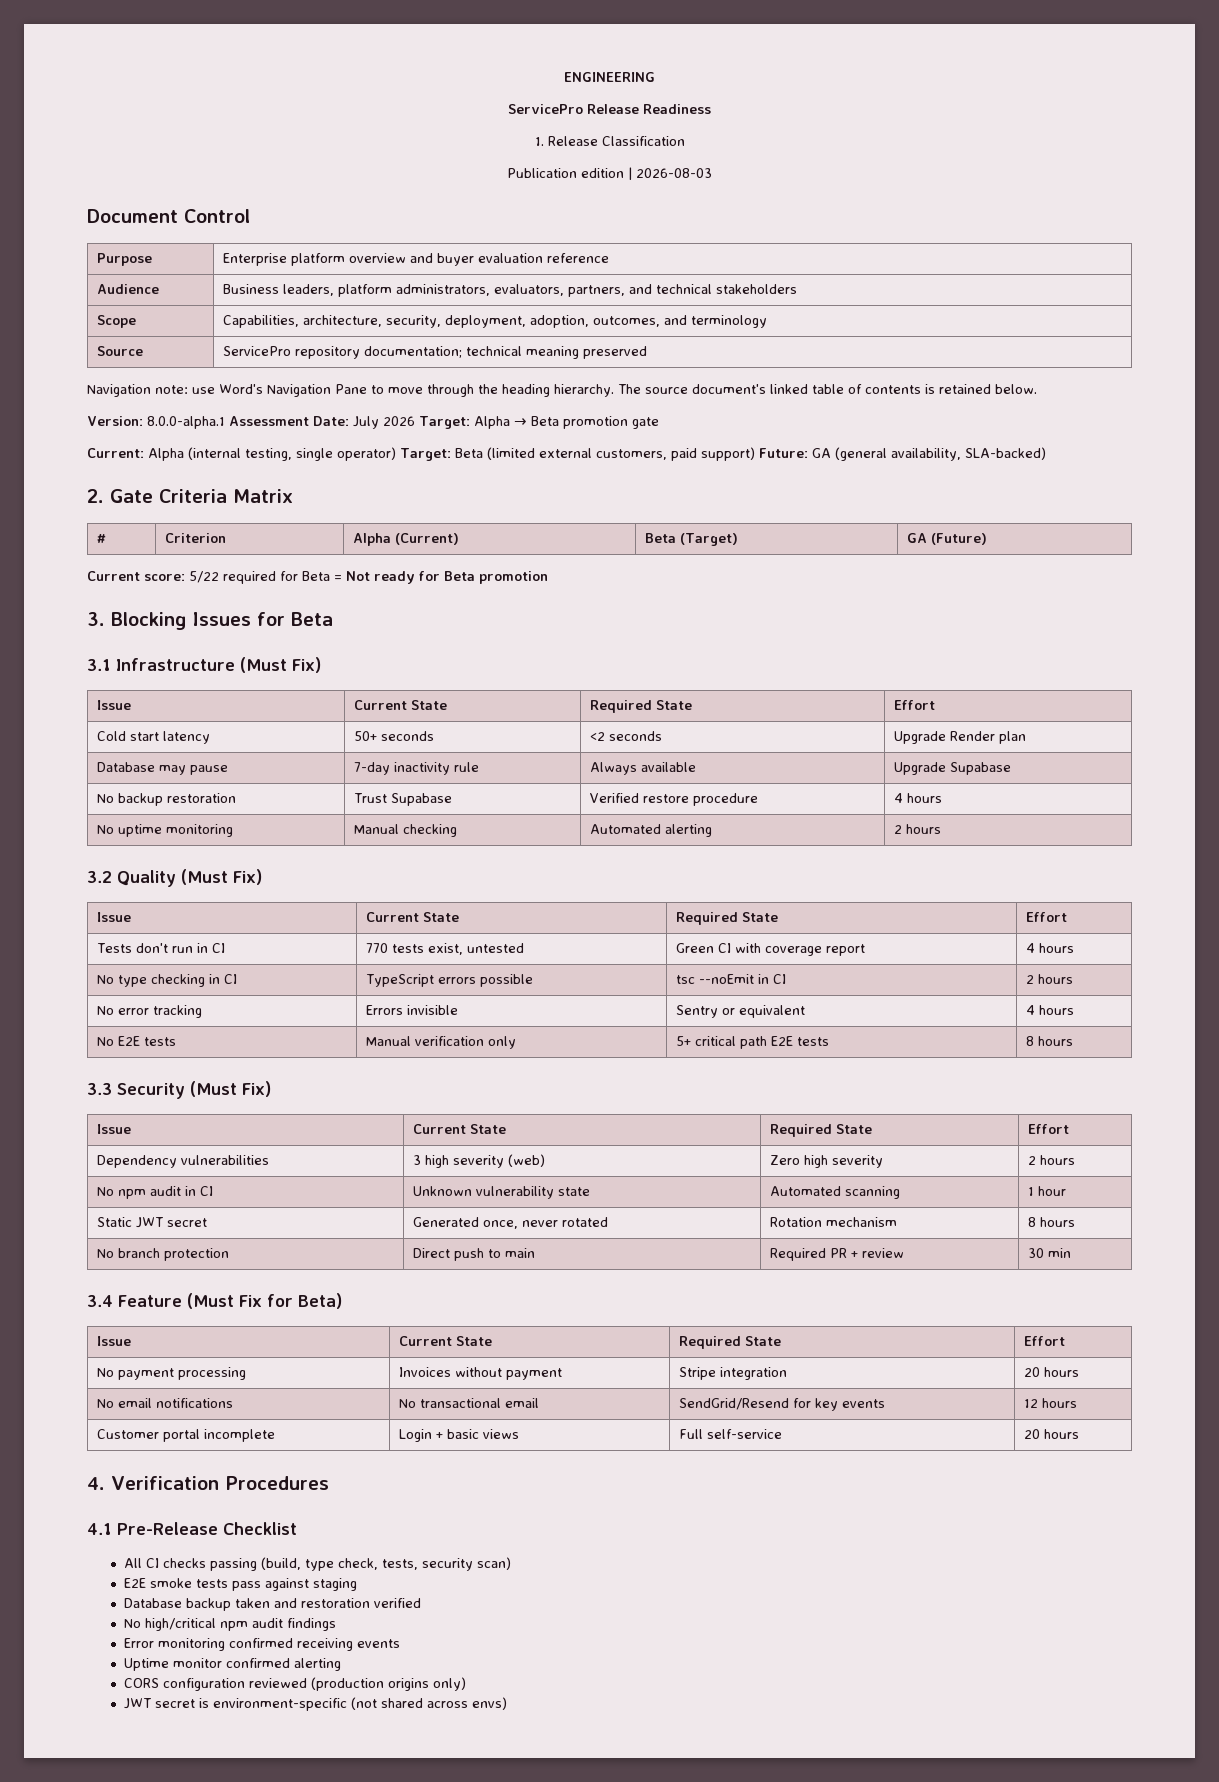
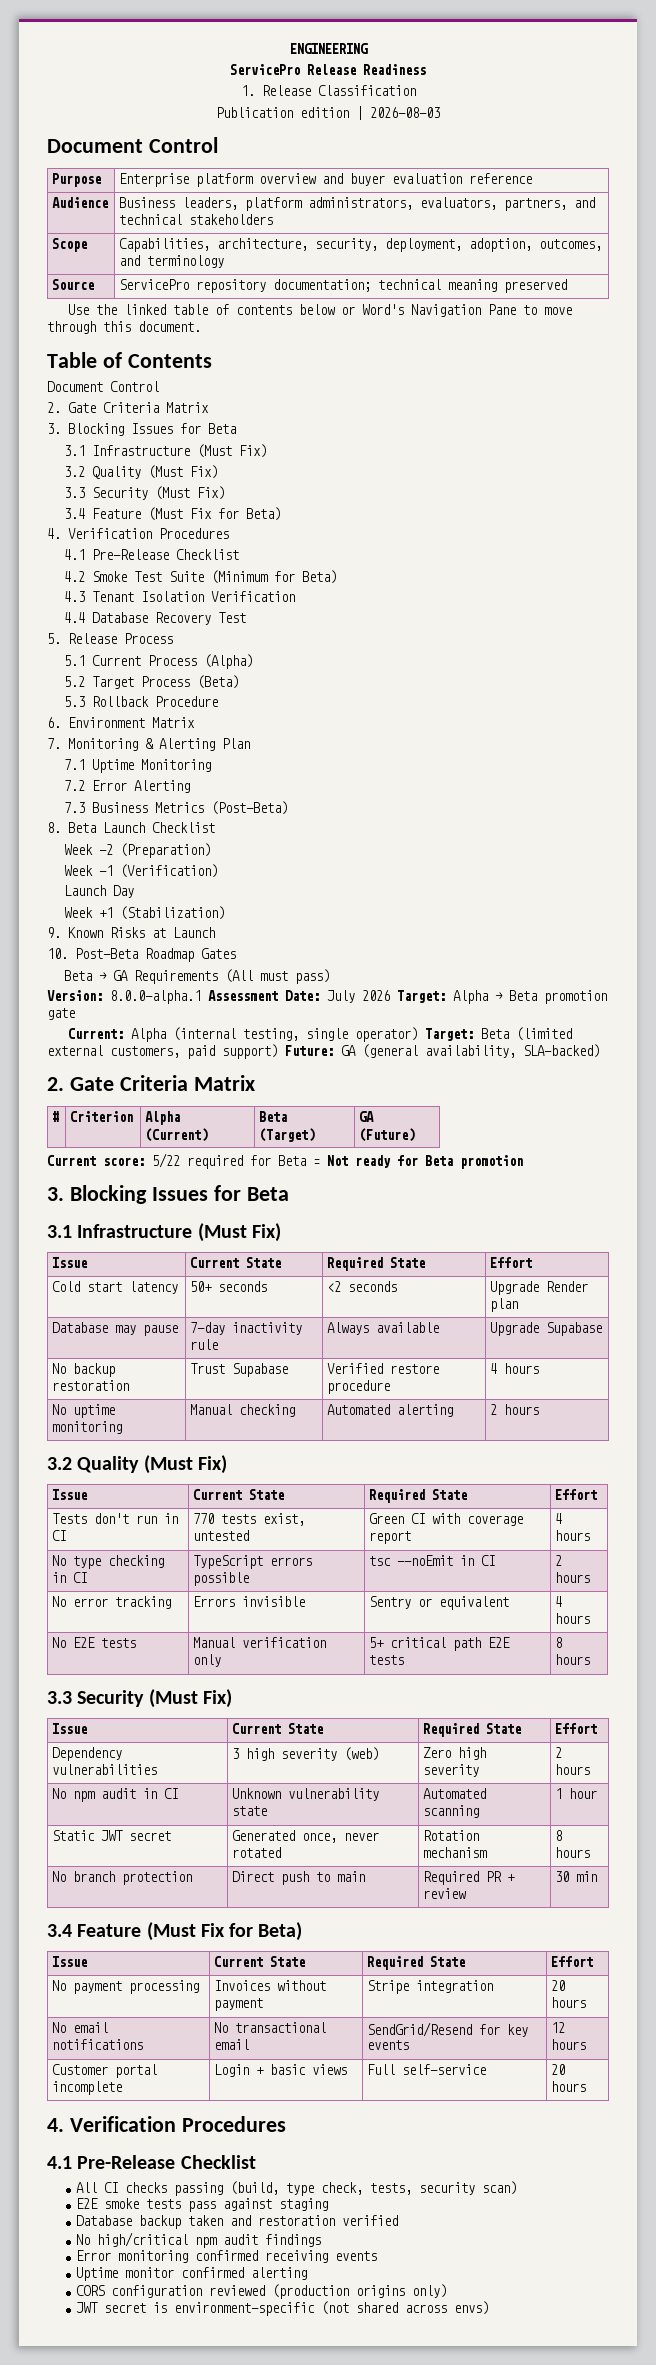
[87,384,215,397] Navigation note: use -> [67,304,355,315] Use the linked table of contents below or
[478,384,1037,397] the heading hierarchy. The source document's linked table of contents is retained below. -> [103,321,201,332] [47,352,212,368] [47,381,159,392] [47,402,209,413] [47,423,236,436] [63,444,267,458] [63,465,218,479] [63,486,225,500] [63,507,281,521] [47,528,229,539] [63,549,239,560] [63,570,337,584] [63,591,295,602] [63,612,246,625] [47,633,173,644] [63,654,253,669] [63,675,239,689] [63,696,218,707] [47,717,195,728] [47,738,250,751] [63,759,211,773] [63,780,190,793] [63,801,288,815] [47,822,215,833] [63,843,211,858] [63,864,218,878] [63,885,134,898] [63,906,225,920] [47,927,215,938] [47,948,236,962] [63,969,330,984] this document. // Table of Contents // Document Control // 2. Gate Criteria Matrix // 3. Blocking Issues for Beta // 3.1 Infrastructure (Must Fix) // 3.2 Quality (Must Fix) // 3.3 Security (Must Fix) // 3.4 Feature (Must Fix for Beta) // 4. Verification Procedures // 4.1 Pre-Release Checklist // 4.2 Smoke Test Suite (Minimum for Beta) // 4.3 Tenant Isolation Verification // 4.4 Database Recovery Test // 5. Release Process // 5.1 Current Process (Alpha) // 5.2 Target Process (Beta) // 5.3 Rollback Procedure // 6. Environment Matrix // 7. Monitoring & Alerting Plan // 7.1 Uptime Monitoring // 7.2 Error Alerting // 7.3 Business Metrics (Post-Beta) // 8. Beta Launch Checklist // Week -2 (Preparation) // Week -1 (Verification) // Launch Day // Week +1 (Stabilization) // 9. Known Risks at Launch // 10. Post-Beta Roadmap Gates // Beta → GA Requirements (All must pass)

